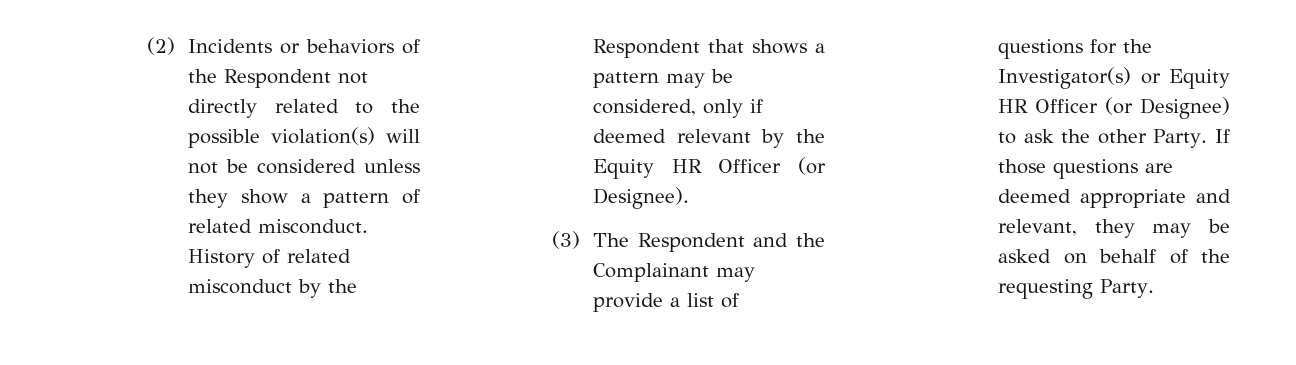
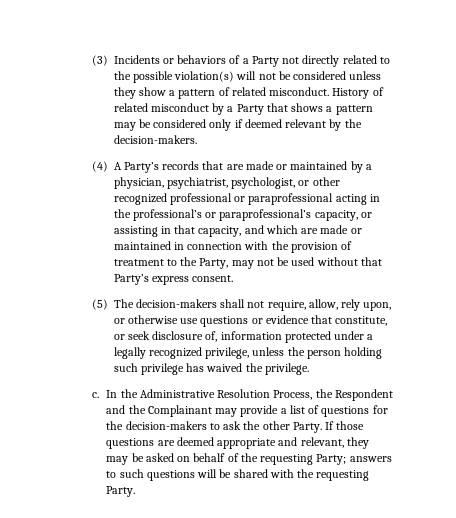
[147,37,176,55] (2) -> [91,55,108,66] (3)
[188,69,332,88] the Respondent -> [242,56,279,67] a Party
[328,279,358,293] [593,39,701,58] the Respondent -> [227,104,264,115] a Party
[593,99,697,116] considered, -> [153,119,207,128] considered
[593,157,826,179] [593,187,690,209] [552,231,630,249] Equity HR Officer (or Designee). // (3) The -> [113,135,197,144] [91,161,372,173] [113,177,340,189] [113,193,380,205] [113,209,372,221] [113,225,362,237] [113,241,353,253] [113,257,382,269] [113,274,234,285] [91,299,392,311] [113,315,388,327] [113,331,374,343] [113,347,383,359] [113,363,309,375] [91,389,333,400] decision-makers. // (4) A Party’s records that are made or maintained by a physician, psychiatrist, psychologist, or other recognized professional or paraprofessional acting in the professional’s or paraprofessional’s capacity, or assisting in that capacity, and which are made or maintained in connection with the provision of treatment to the Party, may not be used without that Party’s express consent. // (5) The decision-makers shall not require, allow, rely upon, or otherwise use questions or evidence that constitute, or seek disclosure of, information protected under a legally recognized privilege, unless the person holding such privilege has waived the privilege. // c. In the Administrative Resolution Process, the
[998,67,1230,89] [998,97,1230,119] Investigator(s) or Equity HR Officer (or Designee) -> [125,421,207,430] decision-makers
(1094, 289) none -> [316,454,392,465] [106,469,370,481] Party; answers to such questions will be shared with the requesting

